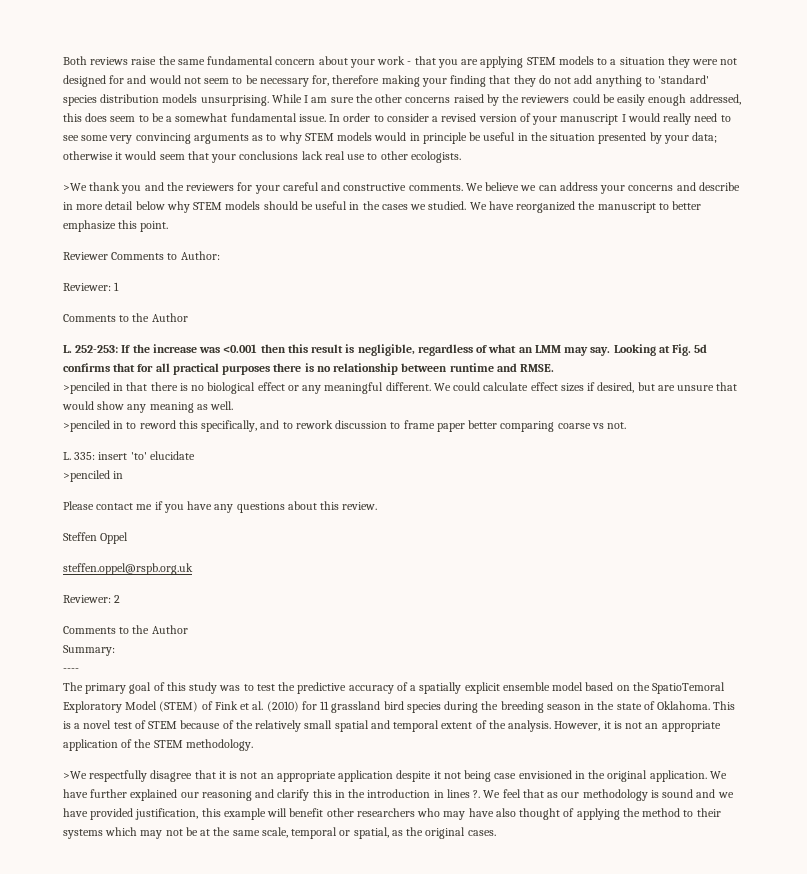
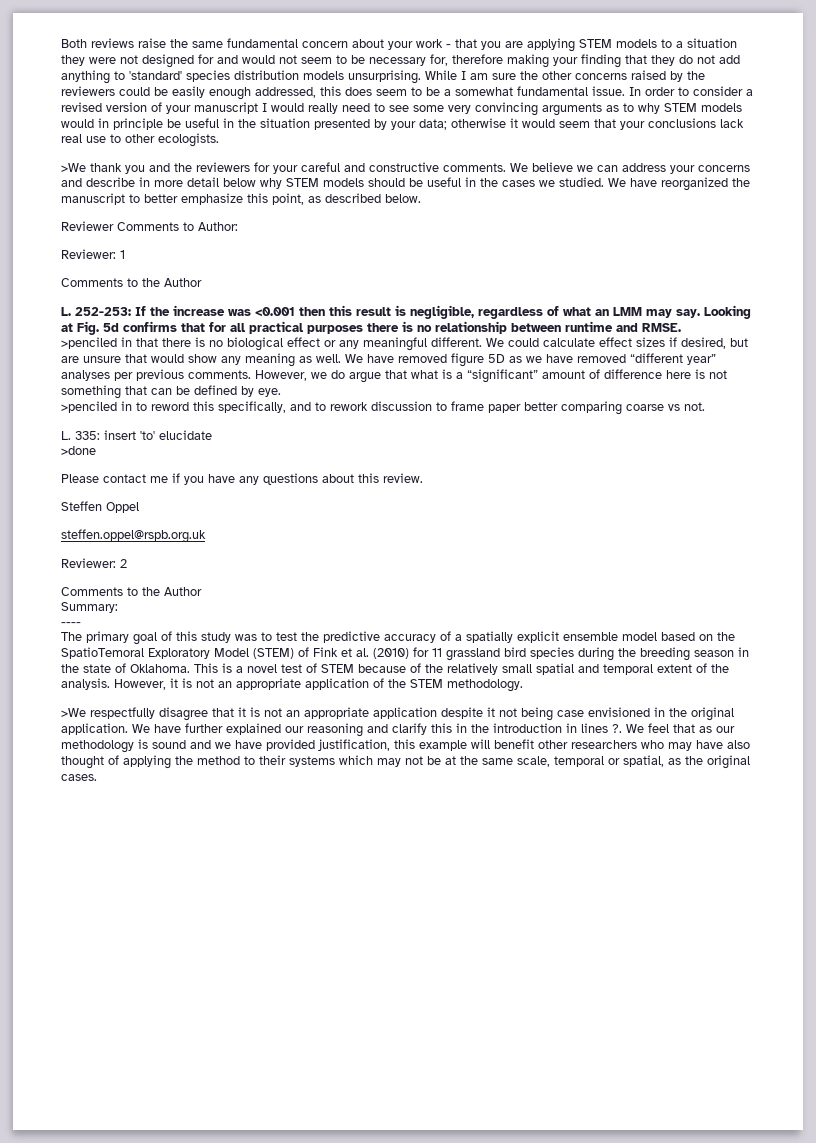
[140,221,169,232] point. -> [272,193,421,205] point, as described below.
(234, 405) none -> [345,353,716,367] [61,369,727,383] [61,385,281,399] We have removed figure 5D as we have removed “different year” analyses per previous comments. However, we do argue that what is a “significant” amount of difference here is not something that can be defined by eye.
[63,470,124,482] >penciled in -> [61,446,96,455] >done

